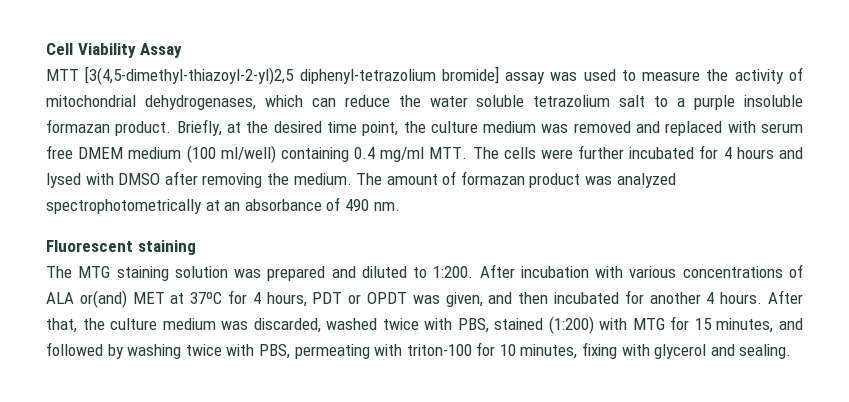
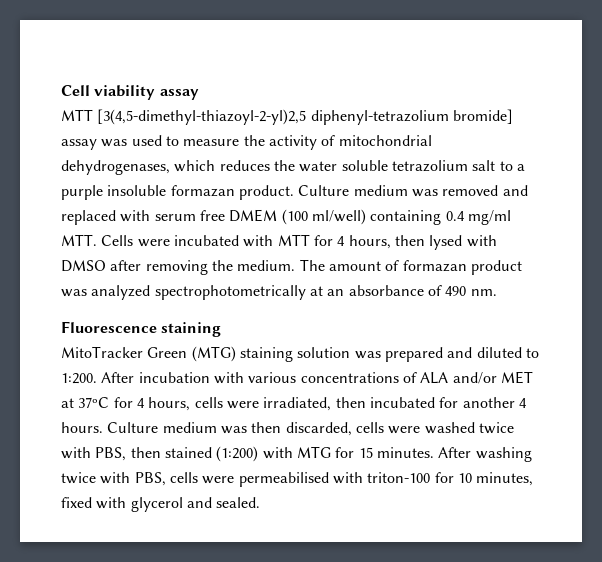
[77,43,183,58] Viability Assay -> [94,85,199,100] viability assay
[311,95,390,107] can reduce -> [219,160,270,171] reduces
[176,119,478,136] Briefly, at the desired time point, the culture -> [298,185,350,196] Culture
[128,147,182,159] medium -> (278, 215) none
[472,145,803,159] The cells were further incubated for 4 hours and -> [101,234,425,249] Cells were incubated with MTT for 4 hours, then
[46,240,133,252] Fluorescent -> [61,321,157,333] Fluorescence
[46,266,111,278] The MTG -> [61,346,236,362] MitoTracker Green (MTG)
[79,290,127,308] or(and) -> [452,372,497,384] and/or
[312,292,513,307] PDT or OPDT was given, and -> [194,397,332,411] cells were irradiated,
[767,290,803,304] [46,318,321,333] After that, the culture medium was discarded, -> [107,422,421,436] Culture medium was then discarded, cells were
(489, 325) none -> [130,447,161,458] then
[716,318,803,333] [46,342,124,359] minutes, and followed by -> [376,447,472,458] minutes. After
[294,344,370,359] permeating -> [169,472,329,487] cells were permeabilised
[582,342,618,359] fixing -> [61,497,92,508] fixed
[739,344,792,359] sealing. -> [216,497,261,508] sealed.

